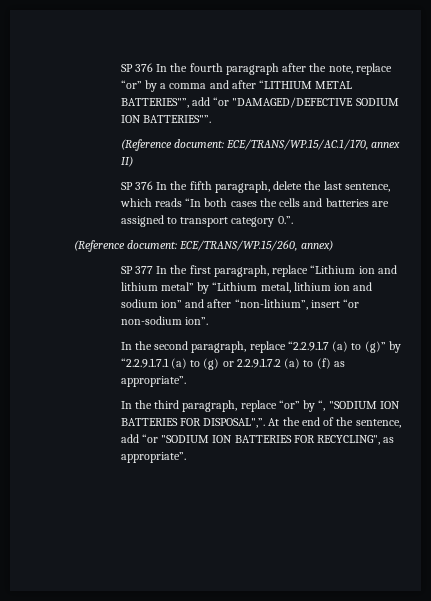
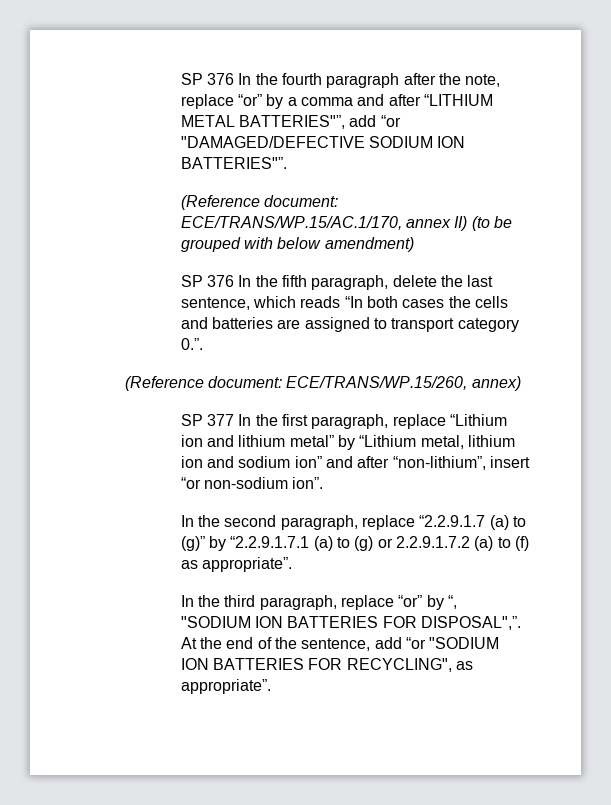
(133, 161) none -> [471,216,512,231] [180,237,414,252] (to be grouped with below amendment)

